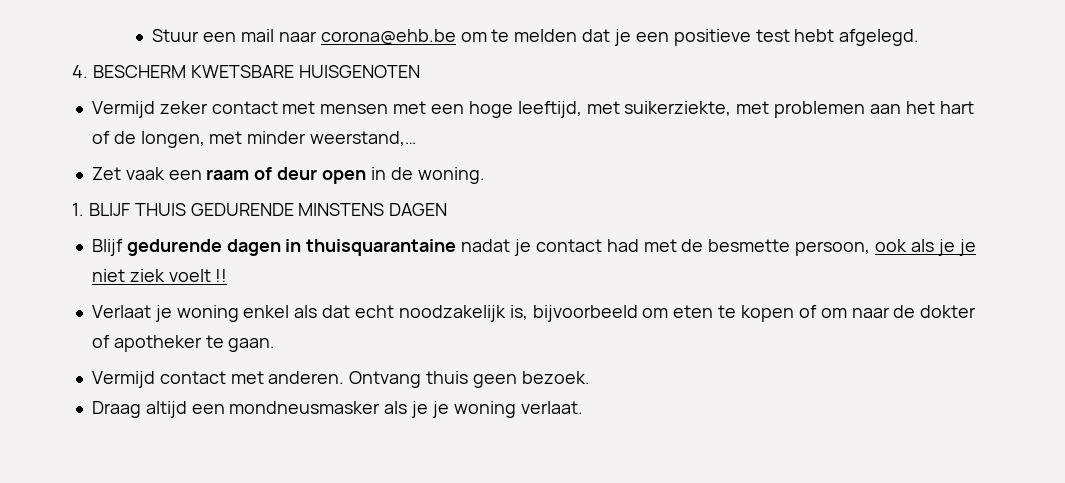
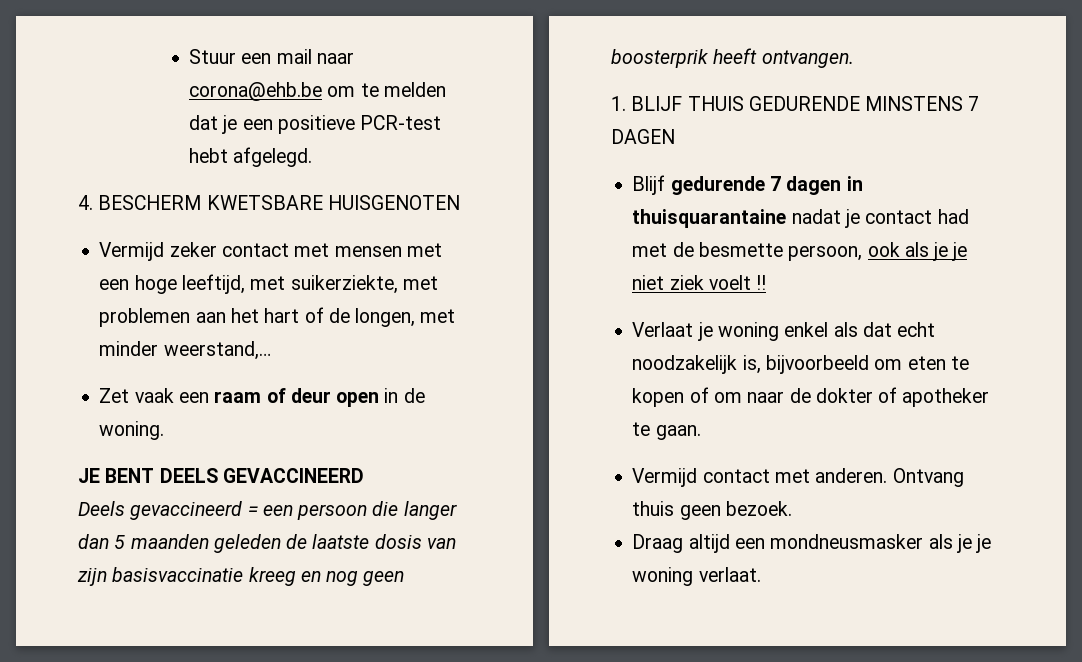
[755,29,790,42] test -> [360,115,442,130] PCR-test
(485, 175) none -> [78,468,364,483] [78,501,457,520] [78,534,456,553] [77,567,405,586] [611,48,854,68] // JE BENT DEELS GEVACCINEERD // Deels gevaccineerd = een persoon die langer dan 5 maanden geleden de laatste dosis van zijn basisvaccinatie kreeg en nog geen boosterprik heeft ontvangen.
(385, 209) none -> [968,96,980,111] 7
(222, 247) none -> [769,176,781,191] 7

